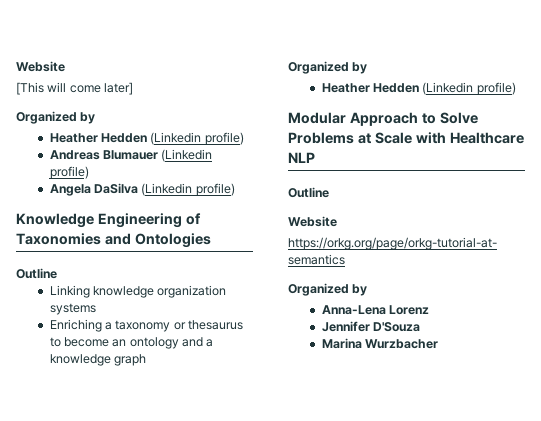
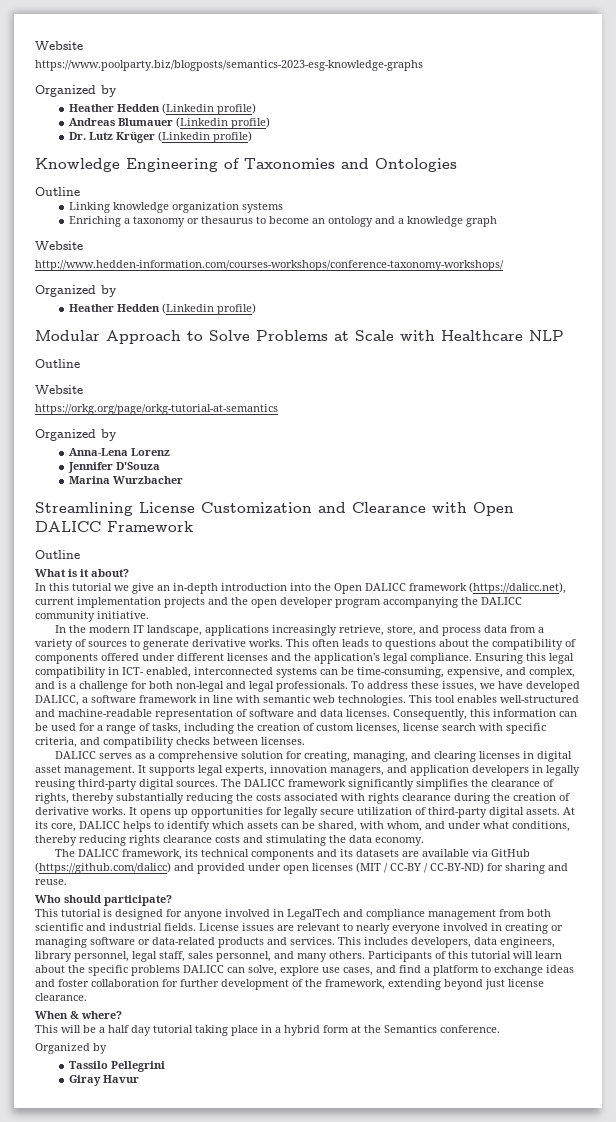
[16,61,65,72] [16,82,134,95] Website // [This will come later] -> [35,41,83,51] [35,60,423,71] Website // https://www.poolparty.biz/blogposts/semantics-2023-esg-knowledge-graphs
[49,183,138,196] Angela DaSilva -> [68,132,155,143] Dr. Lutz Krüger
(146, 360) none -> [35,241,83,251] [35,260,504,271] // Website // http://www.hedden-information.com/courses-workshops/conference-taxonomy-workshops/
(438, 344) none -> [35,502,514,516] [35,521,193,532] [35,550,80,559] [35,569,129,577] [35,582,566,594] [35,597,522,608] [35,611,149,622] [55,625,545,636] [35,639,576,650] [35,653,574,664] [35,667,575,678] [35,681,580,692] [35,695,579,706] [35,709,577,720] [35,723,546,734] [35,737,305,748] [55,751,573,762] [35,765,580,776] [35,779,554,790] [35,793,570,804] [35,807,575,818] [35,821,570,832] [35,835,424,846] [55,849,531,860] [35,862,568,874] [35,879,67,885] [35,895,172,906] [35,909,551,920] [35,923,563,934] [35,937,555,948] [35,951,562,962] [35,965,574,976] [35,979,544,990] [35,993,87,1001] [35,1011,122,1019] [35,1025,500,1036] [35,1043,107,1054] [68,1061,165,1072] [68,1075,139,1086] // Streamlining License Customization and Clearance with Open DALICC Framework // Outline // What is it about? // In this tutorial we give an in-depth introduction into the Open DALICC framework (https://dalicc.net), current implementation projects and the open developer program accompanying the DALICC community initiative. // In the modern IT landscape, applications increasingly retrieve, store, and process data from a variety of sources to generate derivative works. This often leads to questions about the compatibility of components offered under different licenses and the application's legal compliance. Ensuring this legal compatibility in ICT- enabled, interconnected systems can be time-consuming, expensive, and complex, and is a challenge for both non-legal and legal professionals. To address these issues, we have developed DALICC, a software framework in line with semantic web technologies. This tool enables well-structured and machine-readable representation of software and data licenses. Consequently, this information can be used for a range of tasks, including the creation of custom licenses, license search with specific criteria, and compatibility checks between licenses. // DALICC serves as a comprehensive solution for creating, managing, and clearing licenses in digital asset management. It supports legal experts, innovation managers, and application developers in legally reusing third-party digital sources. The DALICC framework significantly simplifies the clearance of rights, thereby substantially reducing the costs associated with rights clearance during the creation of derivative works. It opens up opportunities for legally secure utilization of third-party digital assets. At its core, DALICC helps to identify which assets can be shared, with whom, and under what conditions, thereby reducing rights clearance costs and stimulating the data economy. // The DALICC framework, its technical components and its datasets are available via GitHub (https://github.com/dalicc) and provided under open licenses (MIT / CC-BY / CC-BY-ND) for sharing and reuse. // Who should participate? // This tutorial is designed for anyone involved in LegalTech and compliance management from both scientific and industrial fields. License issues are relevant to nearly everyone involved in creating or managing software or data-related products and services. This includes developers, data engineers, library personnel, legal staff, sales personnel, and many others. Participants of this tutorial will learn about the specific problems DALICC can solve, explore use cases, and find a platform to exchange ideas and foster collaboration for further development of the framework, extending beyond just license clearance. // When & where? // This will be a half day tutorial taking place in a hybrid form at the Semantics conference. // Organized by // Tassilo Pellegrini // Giray Havur

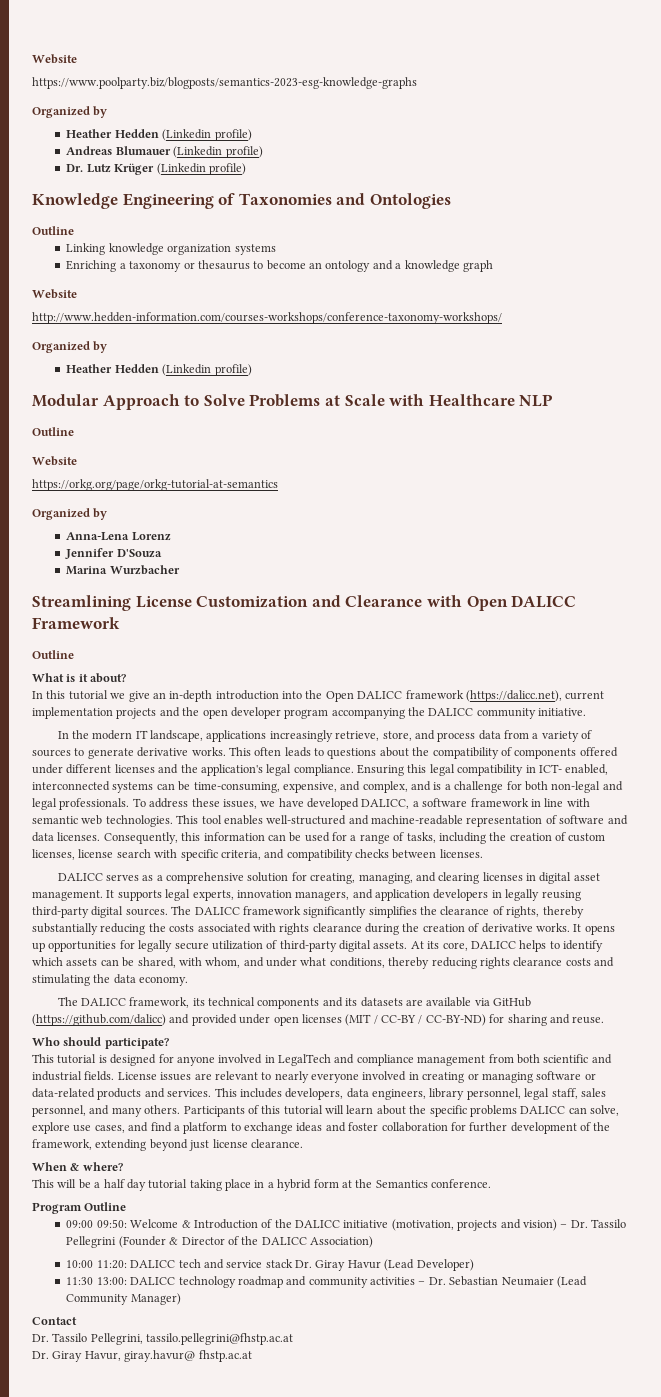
[35,1043,107,1054] [68,1061,165,1072] [68,1075,139,1086] Organized by // Tassilo Pellegrini // Giray Havur -> [32,1202,127,1214] [66,1219,627,1231] [66,1236,374,1248] [66,1259,474,1271] [66,1276,587,1288] [66,1293,181,1305] [32,1317,77,1325] [32,1333,294,1345] [32,1350,252,1362] Program Outline // 09:00 09:50: Welcome & Introduction of the DALICC initiative (motivation, projects and vision) – Dr. Tassilo Pellegrini (Founder & Director of the DALICC Association) // 10:00 11:20: DALICC tech and service stack Dr. Giray Havur (Lead Developer) // 11:30 13:00: DALICC technology roadmap and community activities – Dr. Sebastian Neumaier (Lead Community Manager) // Contact // Dr. Tassilo Pellegrini, tassilo.pellegrini@fhstp.ac.at // Dr. Giray Havur, giray.havur@ fhstp.ac.at

